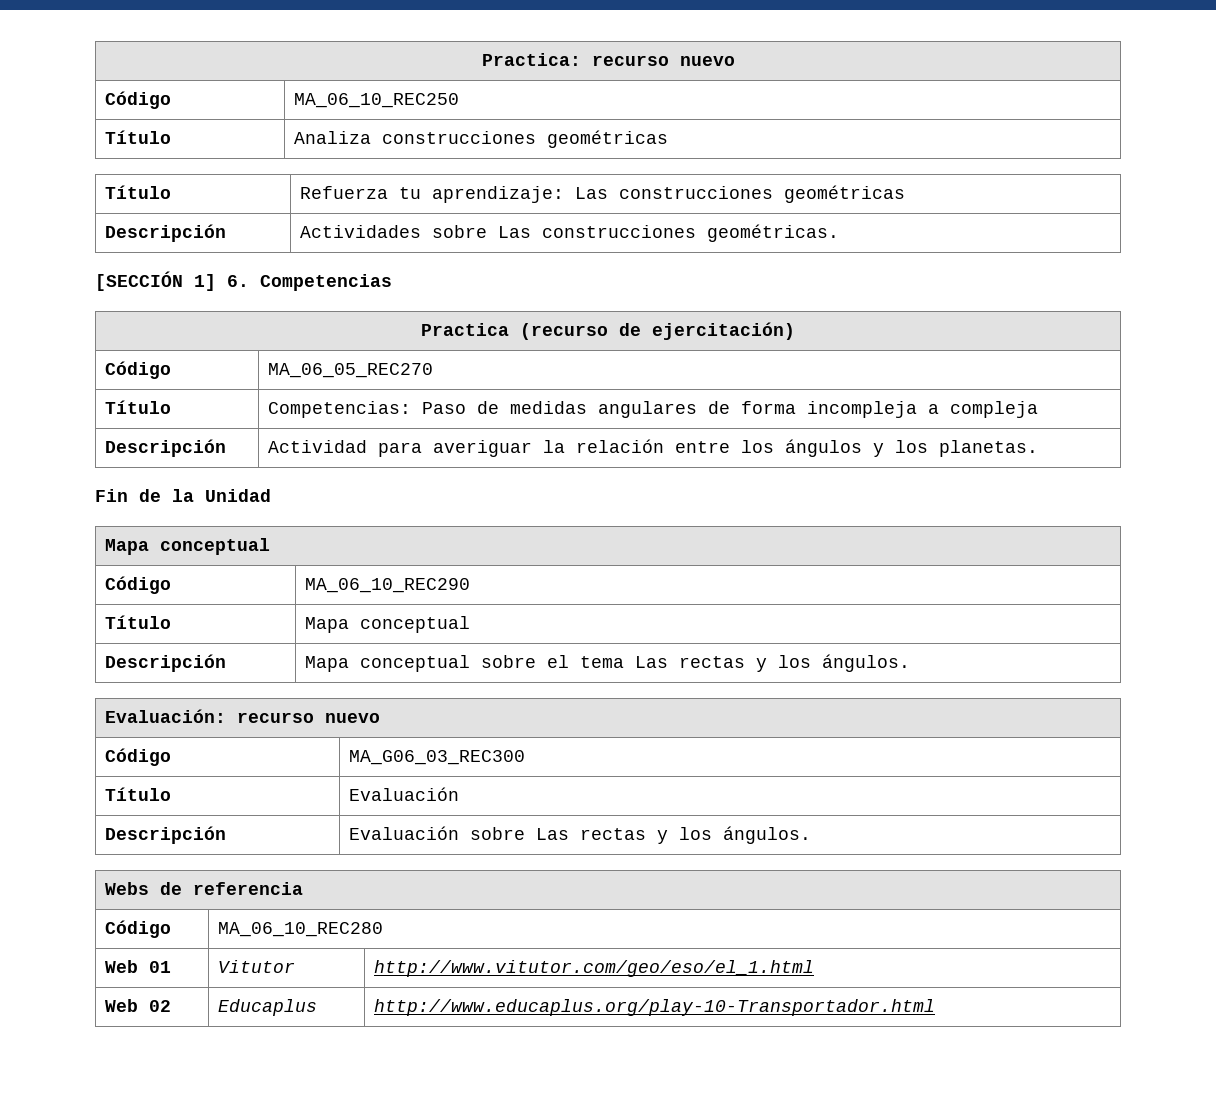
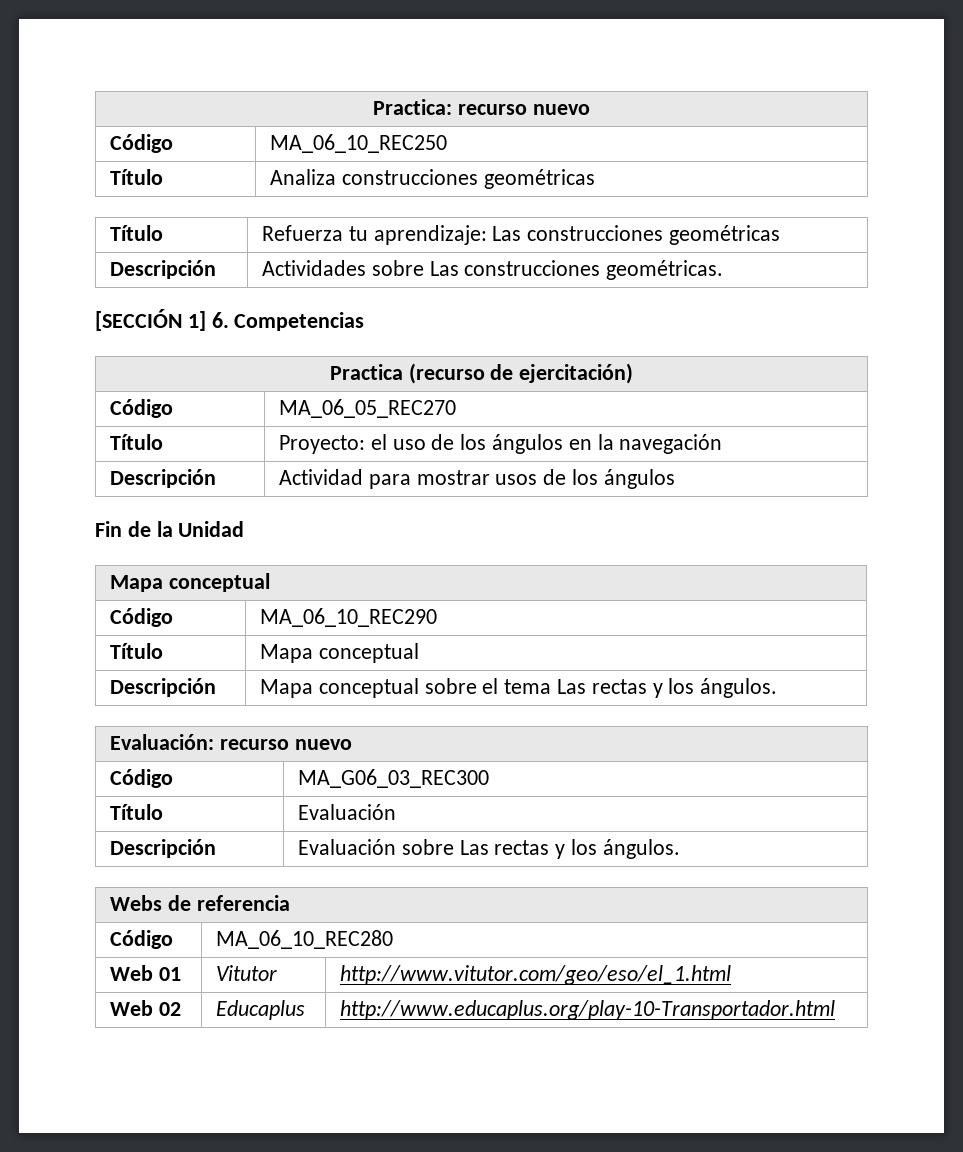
[268,401,1039,418] Competencias: Paso de medidas angulares de forma incompleja a compleja -> [279,434,723,454] Proyecto: el uso de los ángulos en la navegación
[433,439,1039,457] averiguar la relación entre los ángulos y los planetas. -> [416,469,675,489] mostrar usos de los ángulos

